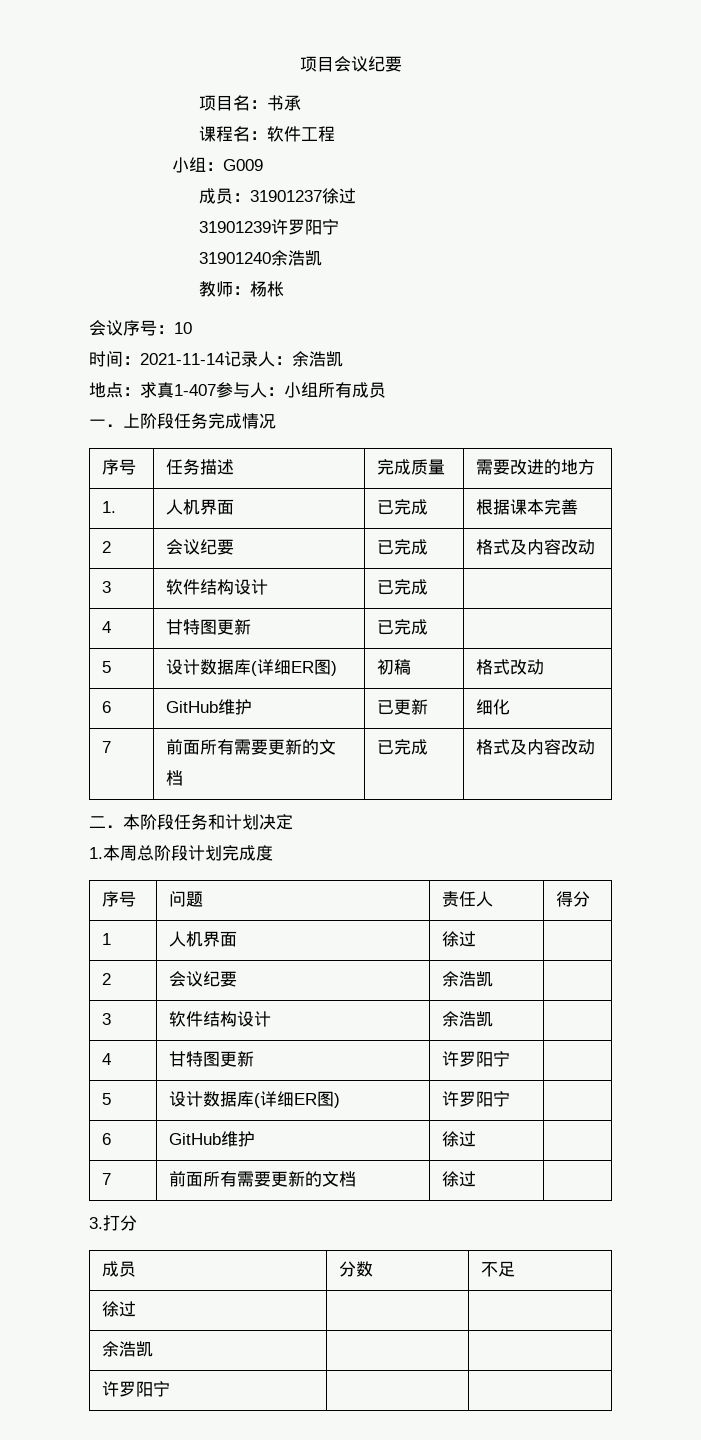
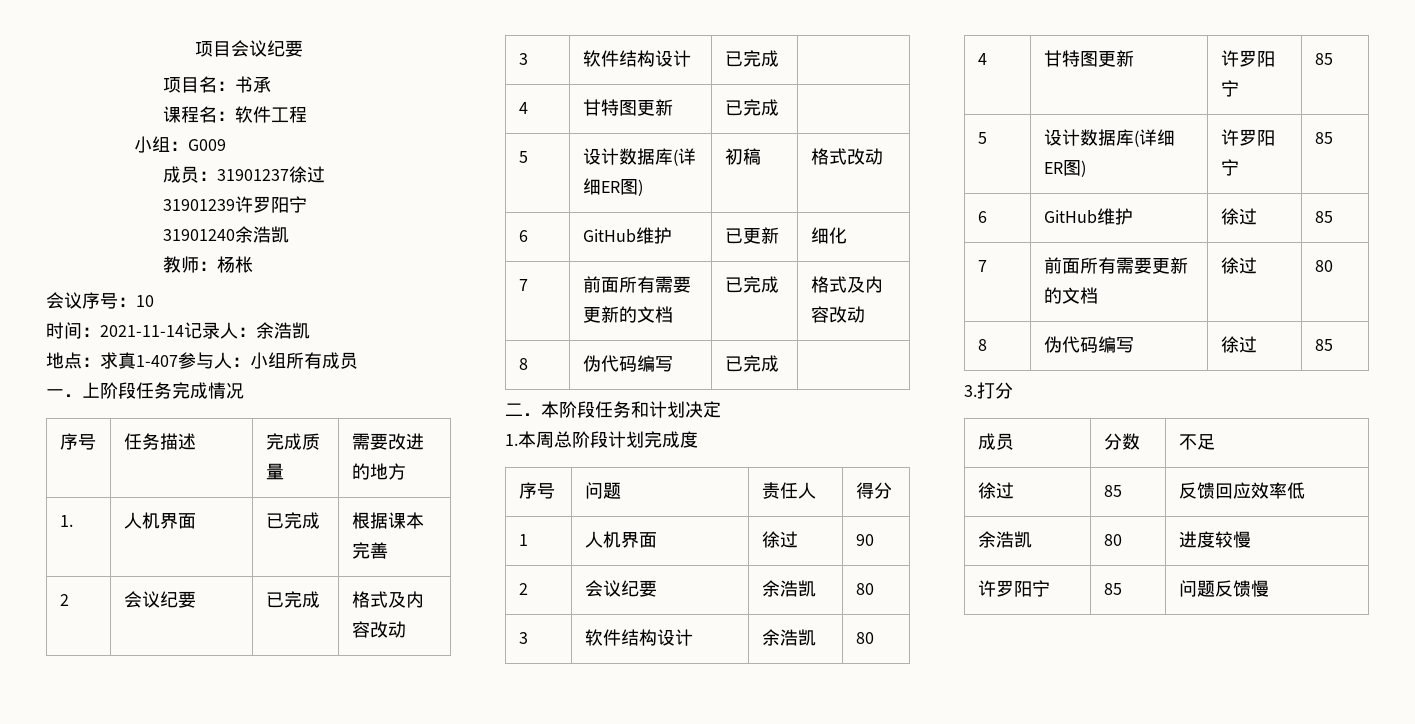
(596, 747) none -> [519,358,529,370] [583,355,674,372] [725,355,780,372] // 8 | 伪代码编写 | 已完成 |
(477, 939) none -> [856,534,875,546] 90
(494, 979) none -> [856,583,875,595] 80
(494, 1019) none -> [856,632,875,644] 80
(511, 1059) none -> [1315,53,1334,65] 85
(511, 1099) none -> [1315,132,1334,144] 85
(477, 1139) none -> [1315,211,1334,223] 85
(477, 1179) none -> [1315,260,1334,272] [978,339,988,351] [1044,336,1135,353] [1221,336,1258,353] [1315,339,1334,351] 80 // 8 | 伪代码编写 | 徐过 | 85
[102,1341,154,1357] [102,1381,171,1397] | // 余浩凯 | | // 许罗阳宁 | | -> [1104,485,1123,497] [1179,482,1306,499] [978,531,1033,548] [1104,534,1123,546] [1179,531,1252,548] [978,580,1051,597] [1104,583,1123,595] [1179,580,1270,597] 85 | 反馈回应效率低 // 余浩凯 | 80 | 进度较慢 // 许罗阳宁 | 85 | 问题反馈慢

